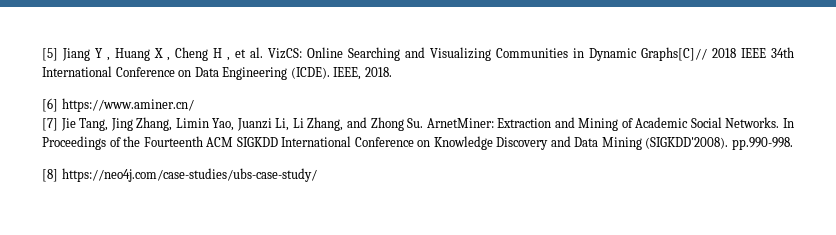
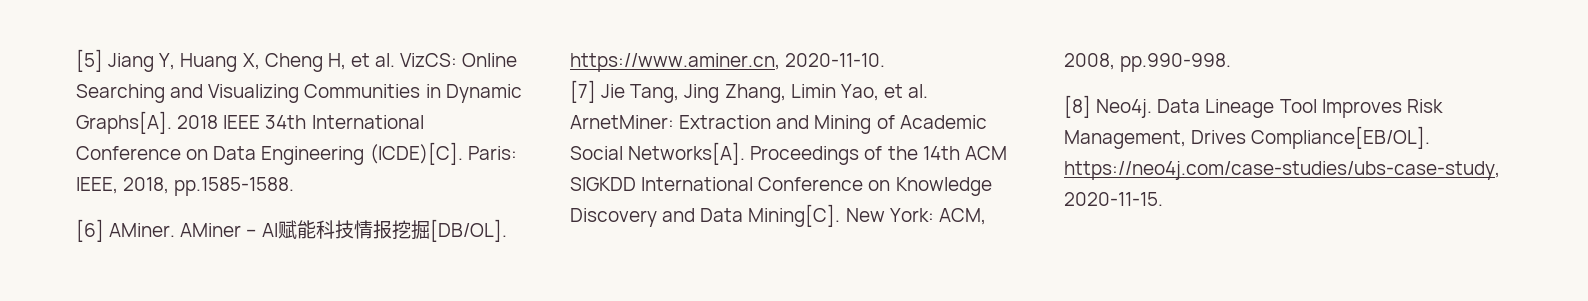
[95,47,230,61] Y , Huang X , Cheng H , -> [159,53,346,72] Y, Huang X, Cheng H,
[641,47,707,61] Graphs[C]// -> [76,111,172,134] Graphs[A].
[290,67,392,80] [42,98,194,112] (ICDE). IEEE, 2018. // [6] https://www.aminer.cn/ -> [369,142,517,165] [76,177,295,196] [76,219,507,242] [570,53,886,72] (ICDE)[C]. Paris: IEEE, 2018, pp.1585-1588. // [6] AMiner. AMiner – AI赋能科技情报挖掘[DB/OL]. https://www.aminer.cn, 2020-11-10.
[236,117,424,131] Juanzi Li, Li Zhang, and Zhong Su. -> [883,84,929,98] et al.
[725,117,794,128] Networks. In -> [628,142,746,165] Networks[A].
[143,136,203,147] Fourteenth -> [922,146,960,160] 14th
[601,137,793,150] [42,168,317,182] Mining (SIGKDD'2008). pp.990-998. // [8] https://neo4j.com/case-studies/ubs-case-study/ -> [748,204,986,227] [1064,53,1232,72] [1064,95,1443,118] [1064,126,1431,149] [1064,161,1500,180] [1064,192,1163,206] Mining[C]. New York: ACM, 2008, pp.990-998. // [8] Neo4j. Data Lineage Tool Improves Risk Management, Drives Compliance[EB/OL]. https://neo4j.com/case-studies/ubs-case-study, 2020-11-15.

